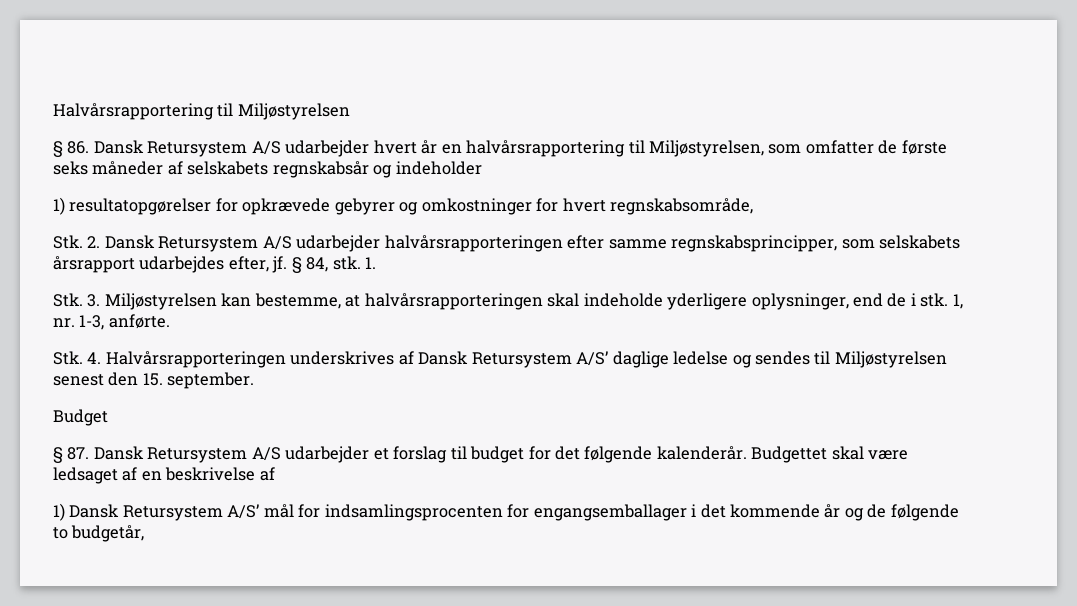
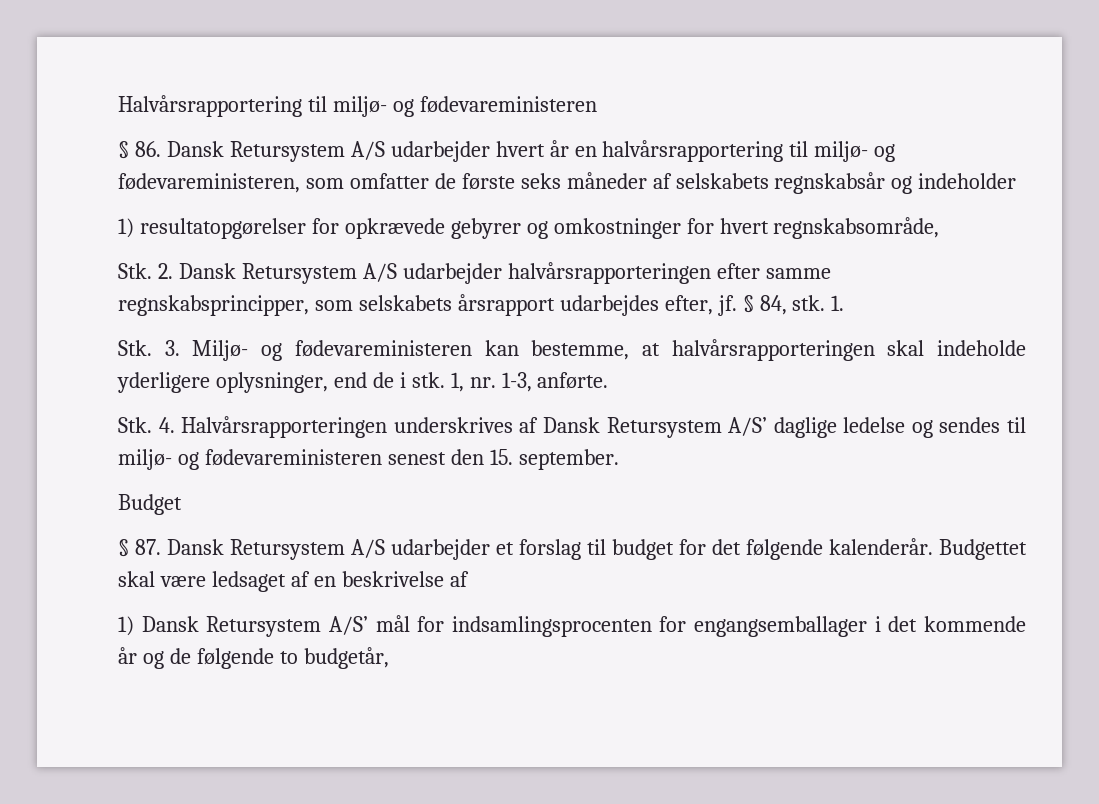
[237,103,350,120] Miljøstyrelsen -> [332,96,597,117] miljø- og fødevareministeren
[649,140,765,157] Miljøstyrelsen, -> [814,141,896,162] [118,173,300,193] miljø- og fødevareministeren,
[104,293,217,310] Miljøstyrelsen -> [192,340,472,361] Miljø- og fødevareministeren
[834,351,947,368] Miljøstyrelsen -> [118,449,382,470] miljø- og fødevareministeren

